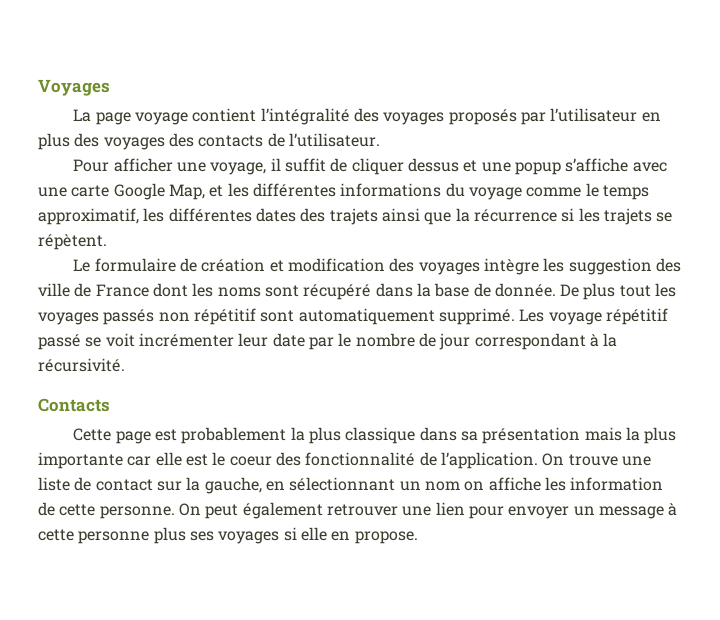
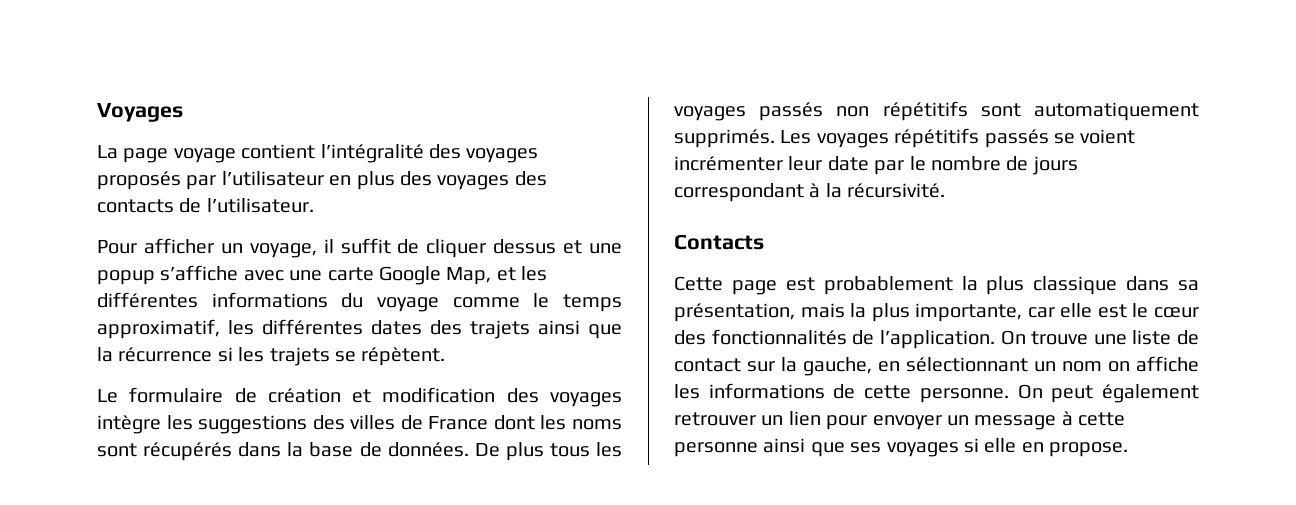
[177,162,207,172] une -> [220,243,243,254] un
[568,258,682,275] [38,283,70,297] suggestion des ville -> [198,415,396,434] suggestions des villes
[303,284,372,300] récupéré -> [143,442,233,461] récupérés
[494,283,556,297] donnée. -> [387,442,469,457] données.
[619,285,651,297] tout -> [549,443,590,457] tous
[193,308,256,325] répétitif -> [882,101,968,121] répétitifs
[438,308,668,325] [38,333,135,350] supprimé. Les voyage répétitif passé se voit -> [674,128,1136,148] supprimés. Les voyages répétitifs passés se voient
[439,333,471,350] jour -> [1032,156,1078,175] jours
[482,427,581,444] présentation -> [674,303,795,322] présentation,
[38,452,123,469] importante -> [915,303,1023,322] importante,
[229,452,416,466] coeur des fonctionnalité -> [1154,307,1199,318] [674,329,847,345] cœur des fonctionnalités
[570,477,664,491] information -> [708,383,825,399] informations
[402,506,432,516] une -> [761,415,784,426] un
[153,527,186,544] plus -> [763,438,845,457] ainsi que

